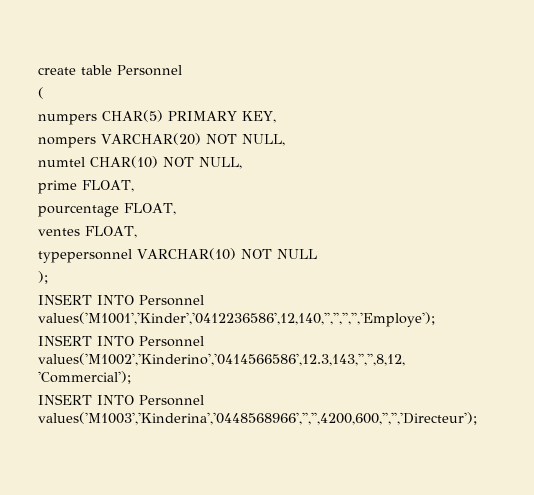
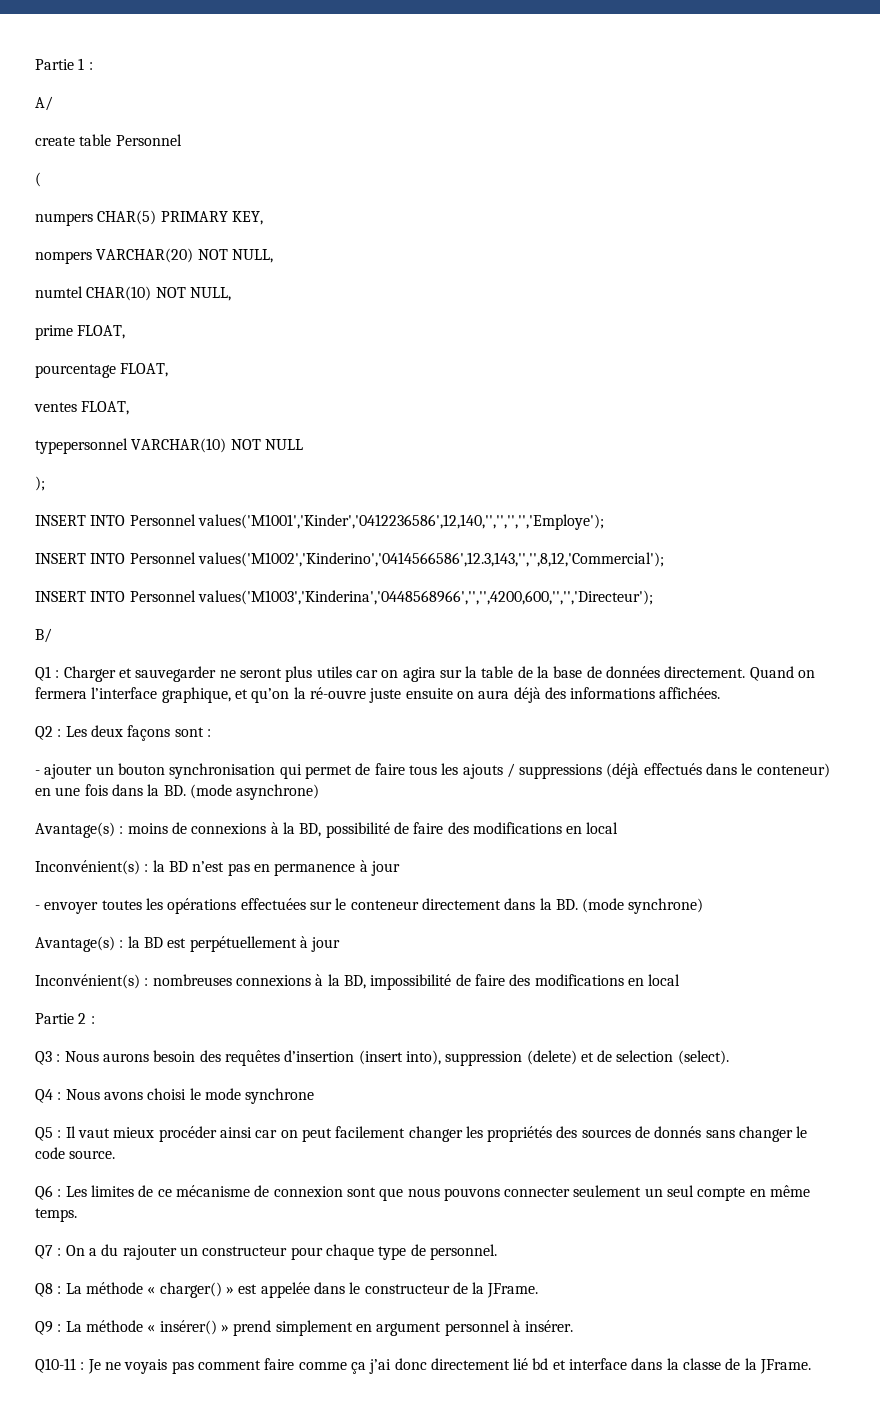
(38, 71) none -> [35,58,93,70] [35,96,53,111] Partie 1 : // A/ //
(477, 418) none -> [35,628,52,643] [35,666,816,682] [35,687,721,703] [35,725,211,741] [35,763,830,779] [35,784,320,800] [35,822,619,838] [35,860,400,876] [35,898,704,914] [35,936,341,952] [35,974,681,990] [35,1013,95,1024] [35,1050,729,1066] [35,1088,315,1104] [35,1126,808,1142] [35,1147,116,1159] [35,1185,811,1201] [35,1208,77,1222] [35,1244,497,1260] [35,1282,539,1298] [35,1320,574,1336] [35,1358,812,1374] // B/ // Q1 : Charger et sauvegarder ne seront plus utiles car on agira sur la table de la base de données directement. Quand on fermera l’interface graphique, et qu’on la ré-ouvre juste ensuite on aura déjà des informations affichées. // Q2 : Les deux façons sont : // - ajouter un bouton synchronisation qui permet de faire tous les ajouts / suppressions (déjà effectués dans le conteneur) en une fois dans la BD. (mode asynchrone) // Avantage(s) : moins de connexions à la BD, possibilité de faire des modifications en local // Inconvénient(s) : la BD n’est pas en permanence à jour // - envoyer toutes les opérations effectuées sur le conteneur directement dans la BD. (mode synchrone) // Avantage(s) : la BD est perpétuellement à jour // Inconvénient(s) : nombreuses connexions à la BD, impossibilité de faire des modifications en local // Partie 2 : // Q3 : Nous aurons besoin des requêtes d’insertion (insert into), suppression (delete) et de selection (select). // Q4 : Nous avons choisi le mode synchrone // Q5 : Il vaut mieux procéder ainsi car on peut facilement changer les propriétés des sources de donnés sans changer le code source. // Q6 : Les limites de ce mécanisme de connexion sont que nous pouvons connecter seulement un seul compte en même temps. // Q7 : On a du rajouter un constructeur pour chaque type de personnel. // Q8 : La méthode « charger() » est appelée dans le constructeur de la JFrame. // Q9 : La méthode « insérer() » prend simplement en argument personnel à insérer. // Q10-11 : Je ne voyais pas comment faire comme ça j’ai donc directement lié bd et interface dans la classe de la JFrame.

